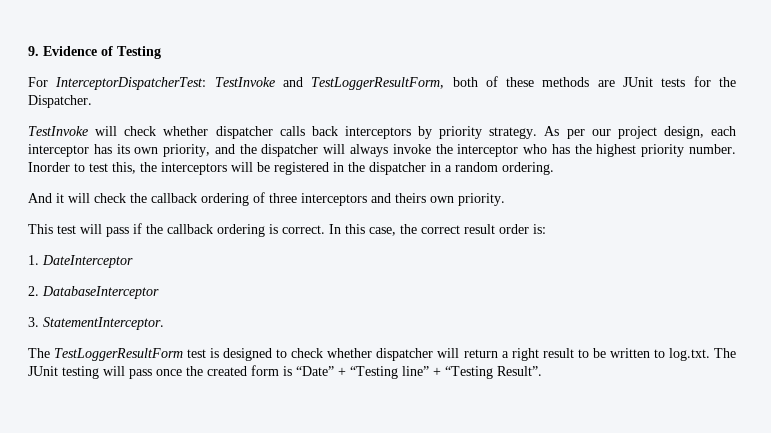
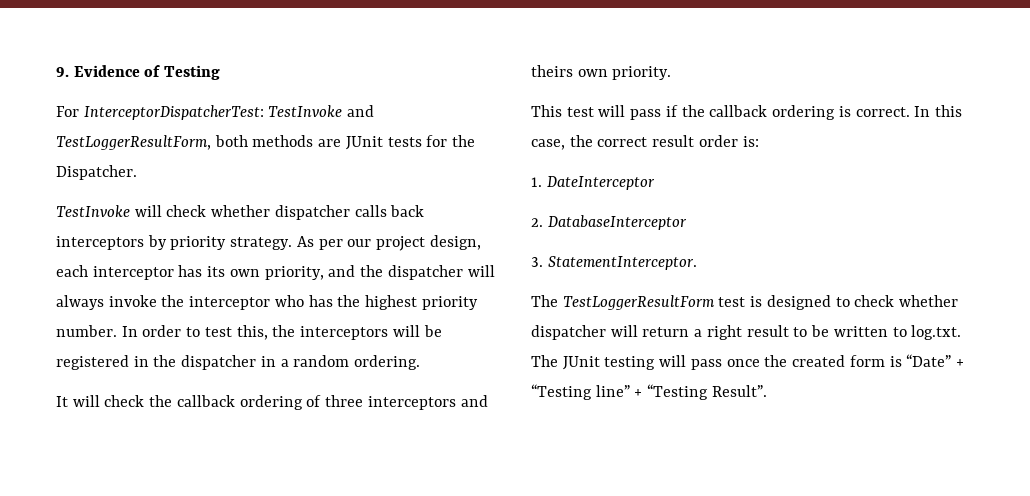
[485,76,535,87] of these -> (248, 141) none
[28,162,70,172] Inorder -> [121,325,182,337] In order
[28,193,64,203] And it -> [56,396,68,407] It

